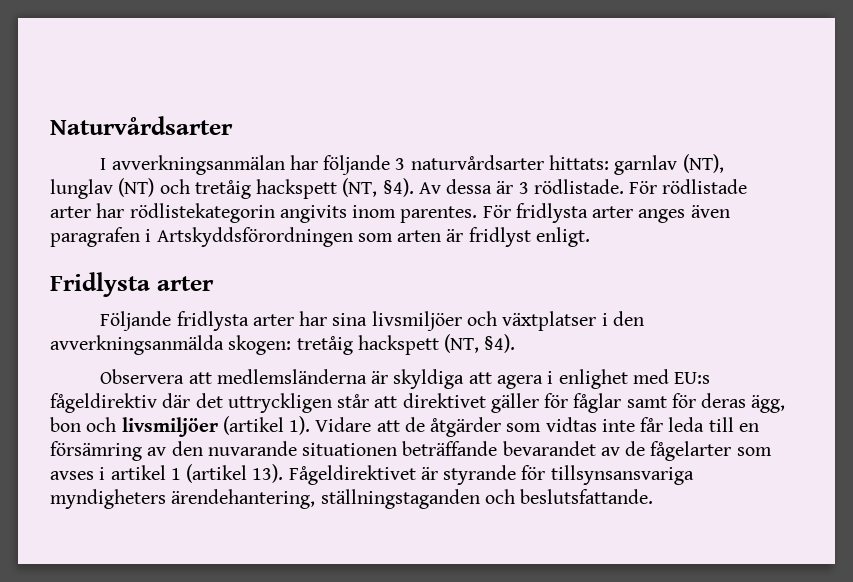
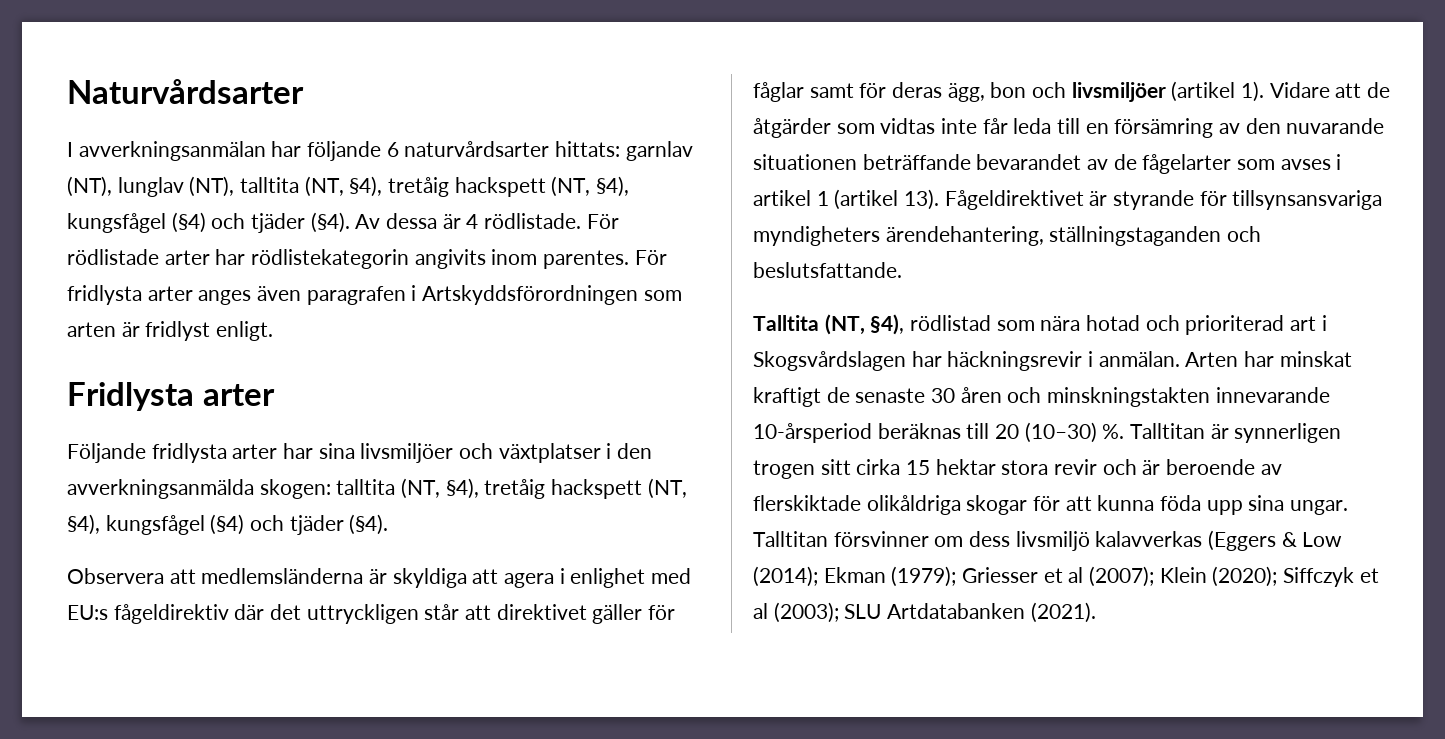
[395,158,406,170] 3 -> [386,142,399,157] 6
[118,178,414,199] (NT) och tretåig hackspett (NT, §4). -> [189,176,630,197] [67,212,350,233] (NT), talltita (NT, §4), tretåig hackspett (NT, §4), kungsfågel (§4) och tjäder (§4).
[518,182,529,194] 3 -> [466,214,479,229] 4
[296,334,516,355] tretåig hackspett (NT, §4). -> [336,478,687,499] [67,514,389,535] talltita (NT, §4), tretåig hackspett (NT, §4), kungsfågel (§4) och tjäder (§4).
(654, 496) none -> [753,314,1327,335] [753,351,1352,371] [753,387,1330,407] [753,422,1342,443] [753,459,1282,479] [753,495,1349,515] [753,530,1343,551] [753,566,1379,587] [753,602,1096,623] // Talltita (NT, §4), rödlistad som nära hotad och prioriterad art i Skogsvårdslagen har häckningsrevir i anmälan. Arten har minskat kraftigt de senaste 30 åren och minskningstakten innevarande 10-årsperiod beräknas till 20 (10–30) %. Talltitan är synnerligen trogen sitt cirka 15 hektar stora revir och är beroende av flerskiktade olikåldriga skogar för att kunna föda upp sina ungar. Talltitan försvinner om dess livsmiljö kalavverkas (Eggers & Low (2014); Ekman (1979); Griesser et al (2007); Klein (2020); Siffczyk et al (2003); SLU Artdatabanken (2021).

